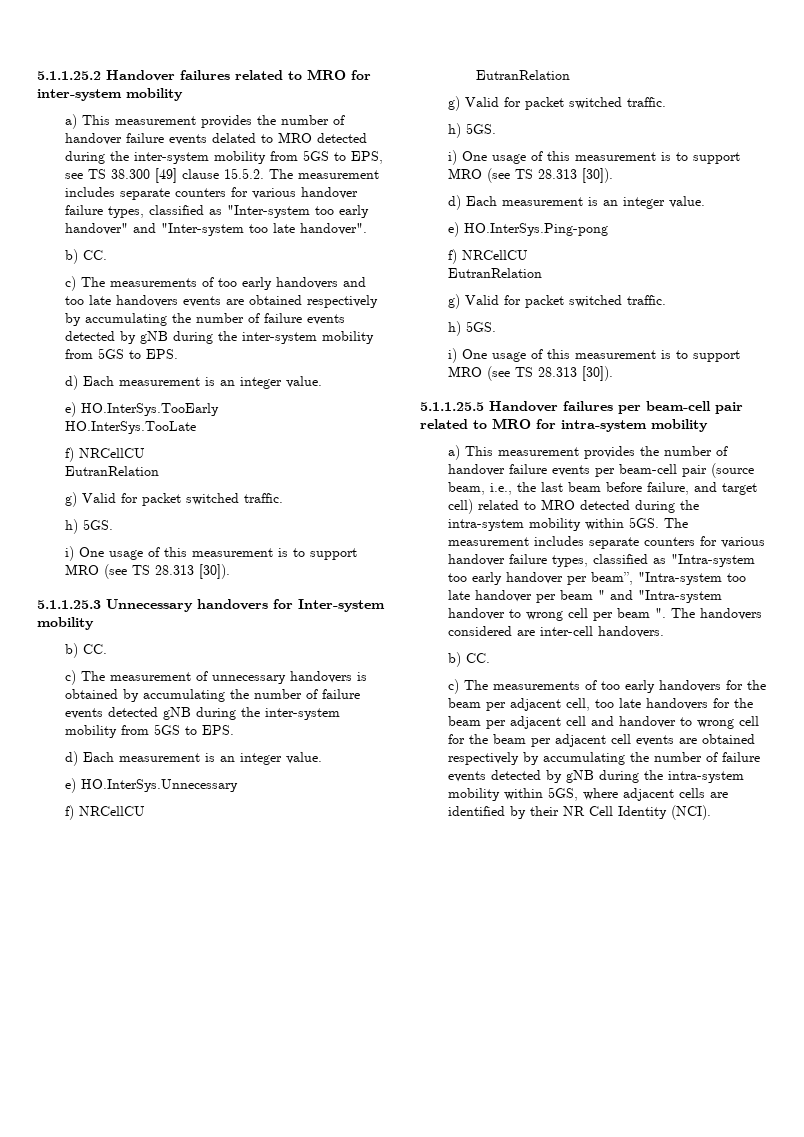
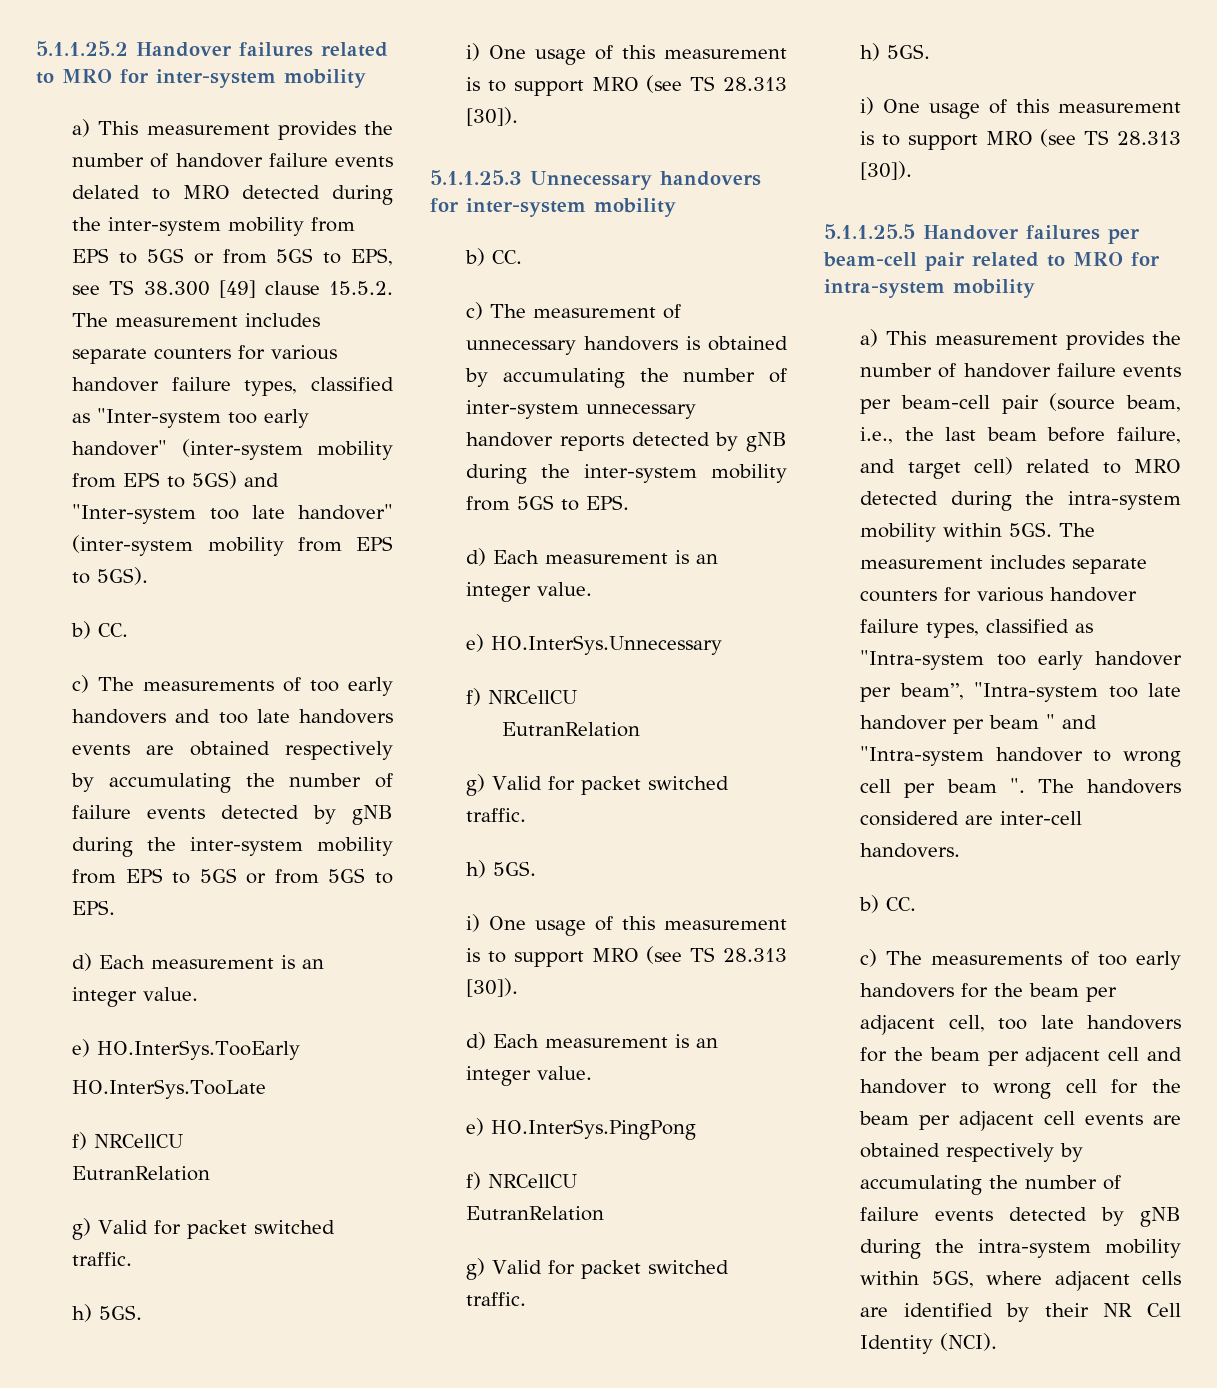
(298, 156) none -> [72,248,267,264] EPS to 5GS or from
[132,223,367,236] and "Inter-system too late handover". -> [181,439,393,460] [72,471,280,489] [72,504,393,524] [72,535,393,556] [72,567,149,585] (inter-system mobility from EPS to 5GS) and "Inter-system too late handover" (inter-system mobility from EPS to 5GS).
(93, 354) none -> [125,868,319,884] EPS to 5GS or from
[298,599,385,612] Inter-system -> [466,198,586,217] inter-system
[321,689,360,699] [64,707,158,719] failure events detected -> [466,400,697,419] [466,432,739,451] inter-system unnecessary handover reports detected by
[463,223,608,236] HO.InterSys.Ping-pong -> [491,1119,697,1140] HO.InterSys.PingPong

